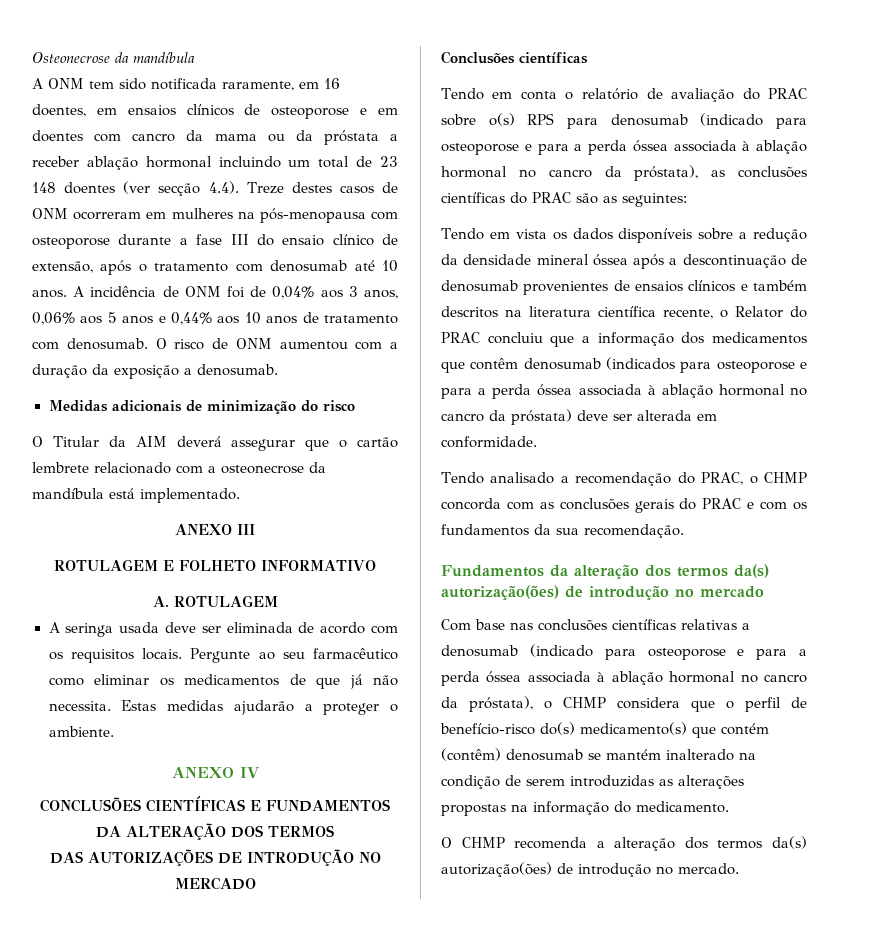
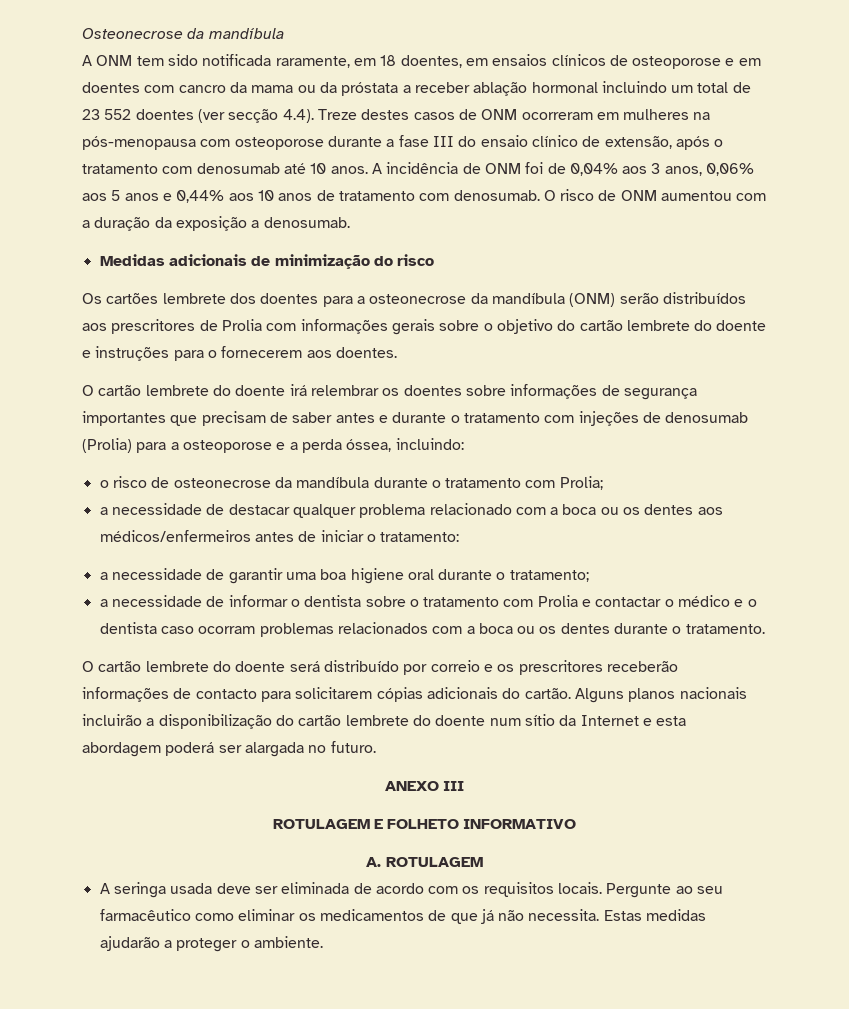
[324,78,340,89] 16 -> [380,55,397,66] 18
[32,182,56,193] 148 -> [104,109,132,120] 552
[32,436,398,451] [32,462,326,474] [32,488,240,503] O Titular da AIM deverá assegurar que o cartão lembrete relacionado com a osteonecrose da mandíbula está implementado. -> [82,292,746,307] [82,319,767,335] [82,346,397,361] [82,384,697,400] [82,411,749,426] [82,438,464,453] [99,476,603,490] [99,503,723,518] [99,530,460,542] [99,568,589,584] [99,595,757,607] [99,622,765,637] [82,660,678,675] [82,687,747,703] [82,714,687,729] [82,741,376,757] Os cartões lembrete dos doentes para a osteonecrose da mandíbula (ONM) serão distribuídos aos prescritores de Prolia com informações gerais sobre o objetivo do cartão lembrete do doente e instruções para o fornecerem aos doentes. // O cartão lembrete do doente irá relembrar os doentes sobre informações de segurança importantes que precisam de saber antes e durante o tratamento com injeções de denosumab (Prolia) para a osteoporose e a perda óssea, incluindo: // o risco de osteonecrose da mandíbula durante o tratamento com Prolia; // a necessidade de destacar qualquer problema relacionado com a boca ou os dentes aos médicos/enfermeiros antes de iniciar o tratamento: // a necessidade de garantir uma boa higiene oral durante o tratamento; // a necessidade de informar o dentista sobre o tratamento com Prolia e contactar o médico e o dentista caso ocorram problemas relacionados com a boca ou os dentes durante o tratamento. // O cartão lembrete do doente será distribuído por correio e os prescritores receberão informações de contacto para solicitarem cópias adicionais do cartão. Alguns planos nacionais incluirão a disponibilização do cartão lembrete do doente num sítio da Internet e esta abordagem poderá ser alargada no futuro.
[171,767,260,778] [40,796,390,812] [96,823,334,840] [49,849,381,866] [174,877,256,890] [441,51,588,64] [441,88,807,102] [441,113,807,129] [441,140,807,155] [441,165,807,181] [441,192,687,207] [441,228,807,243] [441,254,807,269] [441,280,807,295] [441,306,807,319] [441,332,807,347] [441,357,807,373] [441,384,807,399] [441,409,717,425] [441,436,537,448] [441,472,807,486] [441,498,807,513] [441,524,684,538] [441,564,769,579] [441,585,764,600] [441,619,750,631] [441,644,807,660] [441,671,807,686] [441,696,807,712] [440,722,769,738] [441,748,756,761] [441,775,744,789] [441,801,729,816] [441,836,807,851] [441,862,739,877] // ANEXO IV // CONCLUSÕES CIENTÍFICAS E FUNDAMENTOS DA ALTERAÇÃO DOS TERMOS // DAS AUTORIZAÇÕES DE INTRODUÇÃO NO MERCADO // Conclusões científicas // Tendo em conta o relatório de avaliação do PRAC sobre o(s) RPS para denosumab (indicado para osteoporose e para a perda óssea associada à ablação hormonal no cancro da próstata), as conclusões científicas do PRAC são as seguintes: // Tendo em vista os dados disponíveis sobre a redução da densidade mineral óssea após a descontinuação de denosumab provenientes de ensaios clínicos e também descritos na literatura científica recente, o Relator do PRAC concluiu que a informação dos medicamentos que contêm denosumab (indicados para osteoporose e para a perda óssea associada à ablação hormonal no cancro da próstata) deve ser alterada em conformidade. // Tendo analisado a recomendação do PRAC, o CHMP concorda com as conclusões gerais do PRAC e com os fundamentos da sua recomendação. // Fundamentos da alteração dos termos da(s) autorização(ões) de introdução no mercado // Com base nas conclusões científicas relativas a denosumab (indicado para osteoporose e para a perda óssea associada à ablação hormonal no cancro da próstata), o CHMP considera que o perfil de benefício-risco do(s) medicamento(s) que contém (contêm) denosumab se mantém inalterado na condição de serem introduzidas as alterações propostas na informação do medicamento. // O CHMP recomenda a alteração dos termos da(s) autorização(ões) de introdução no mercado. -> (323, 942) none

